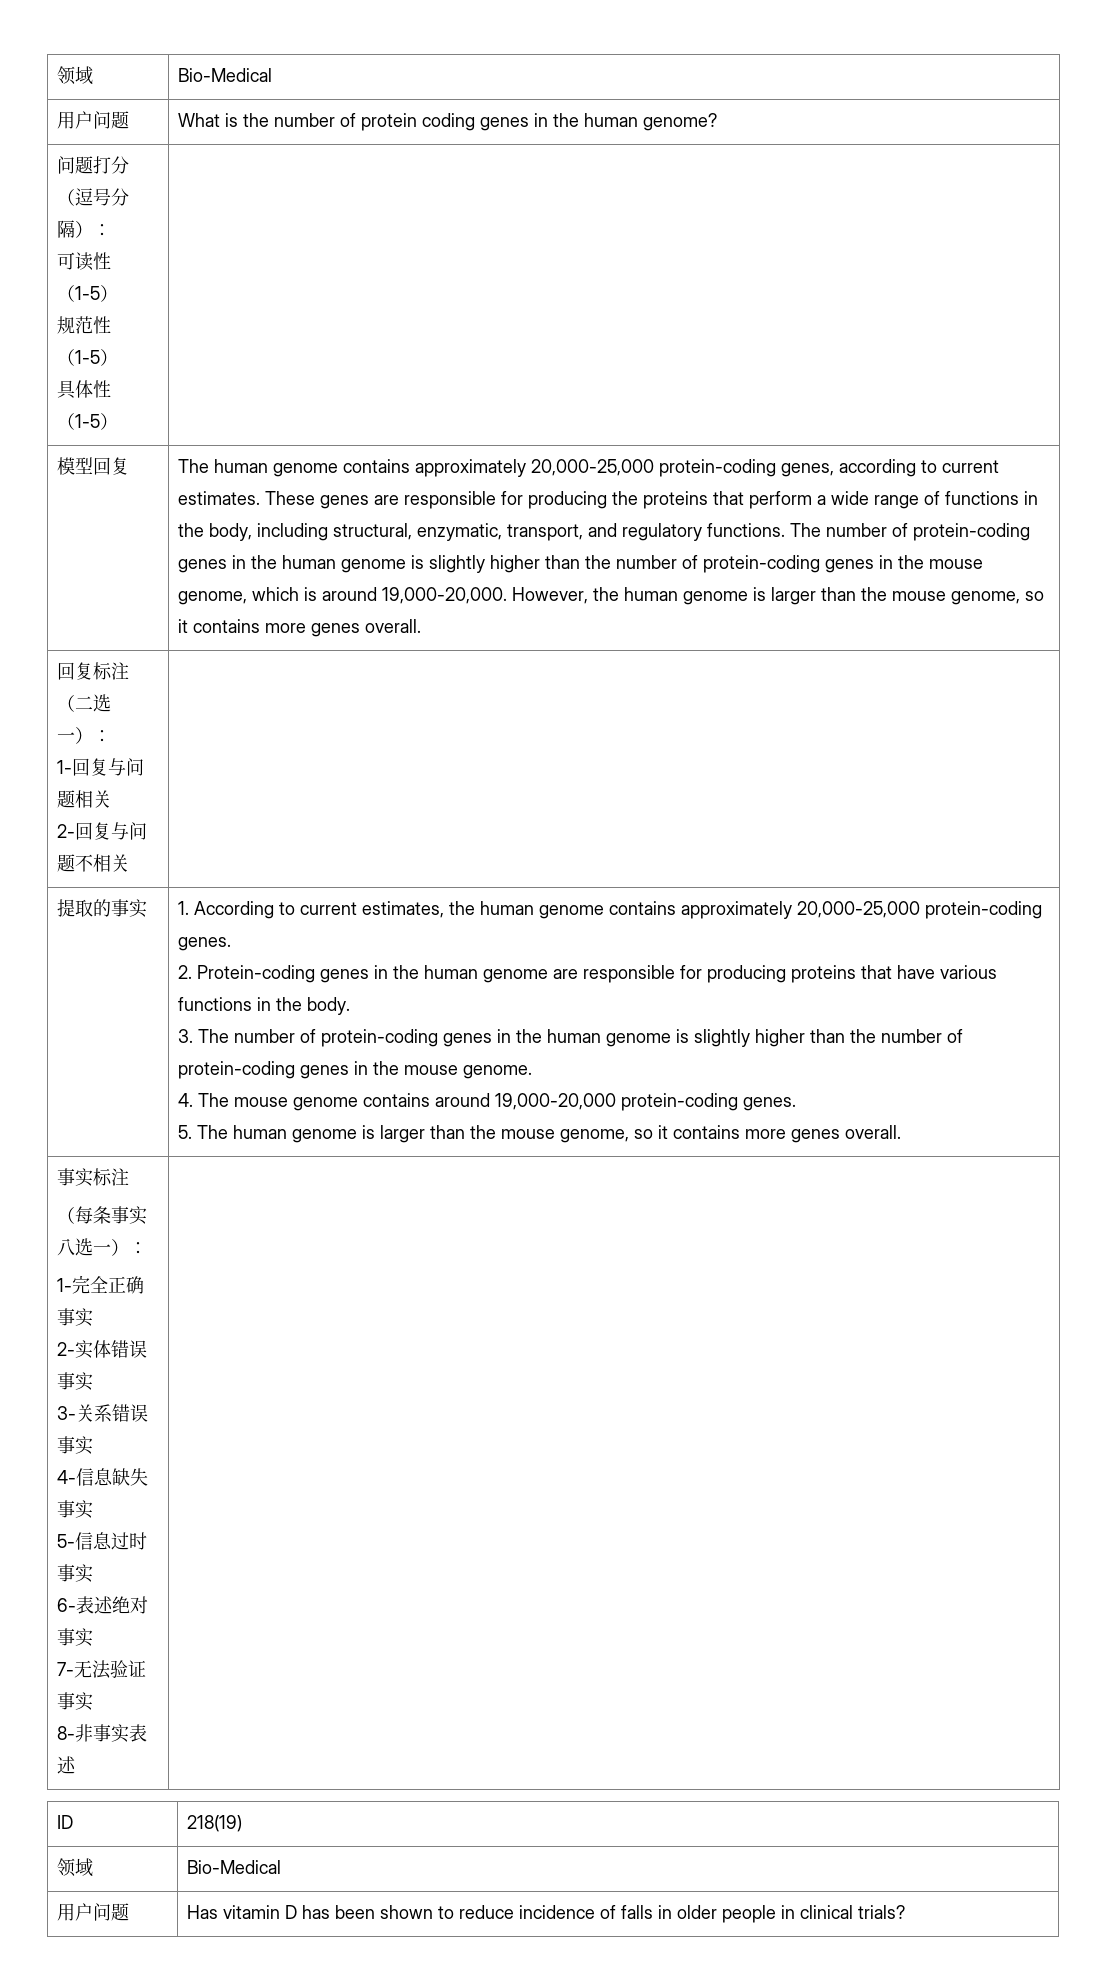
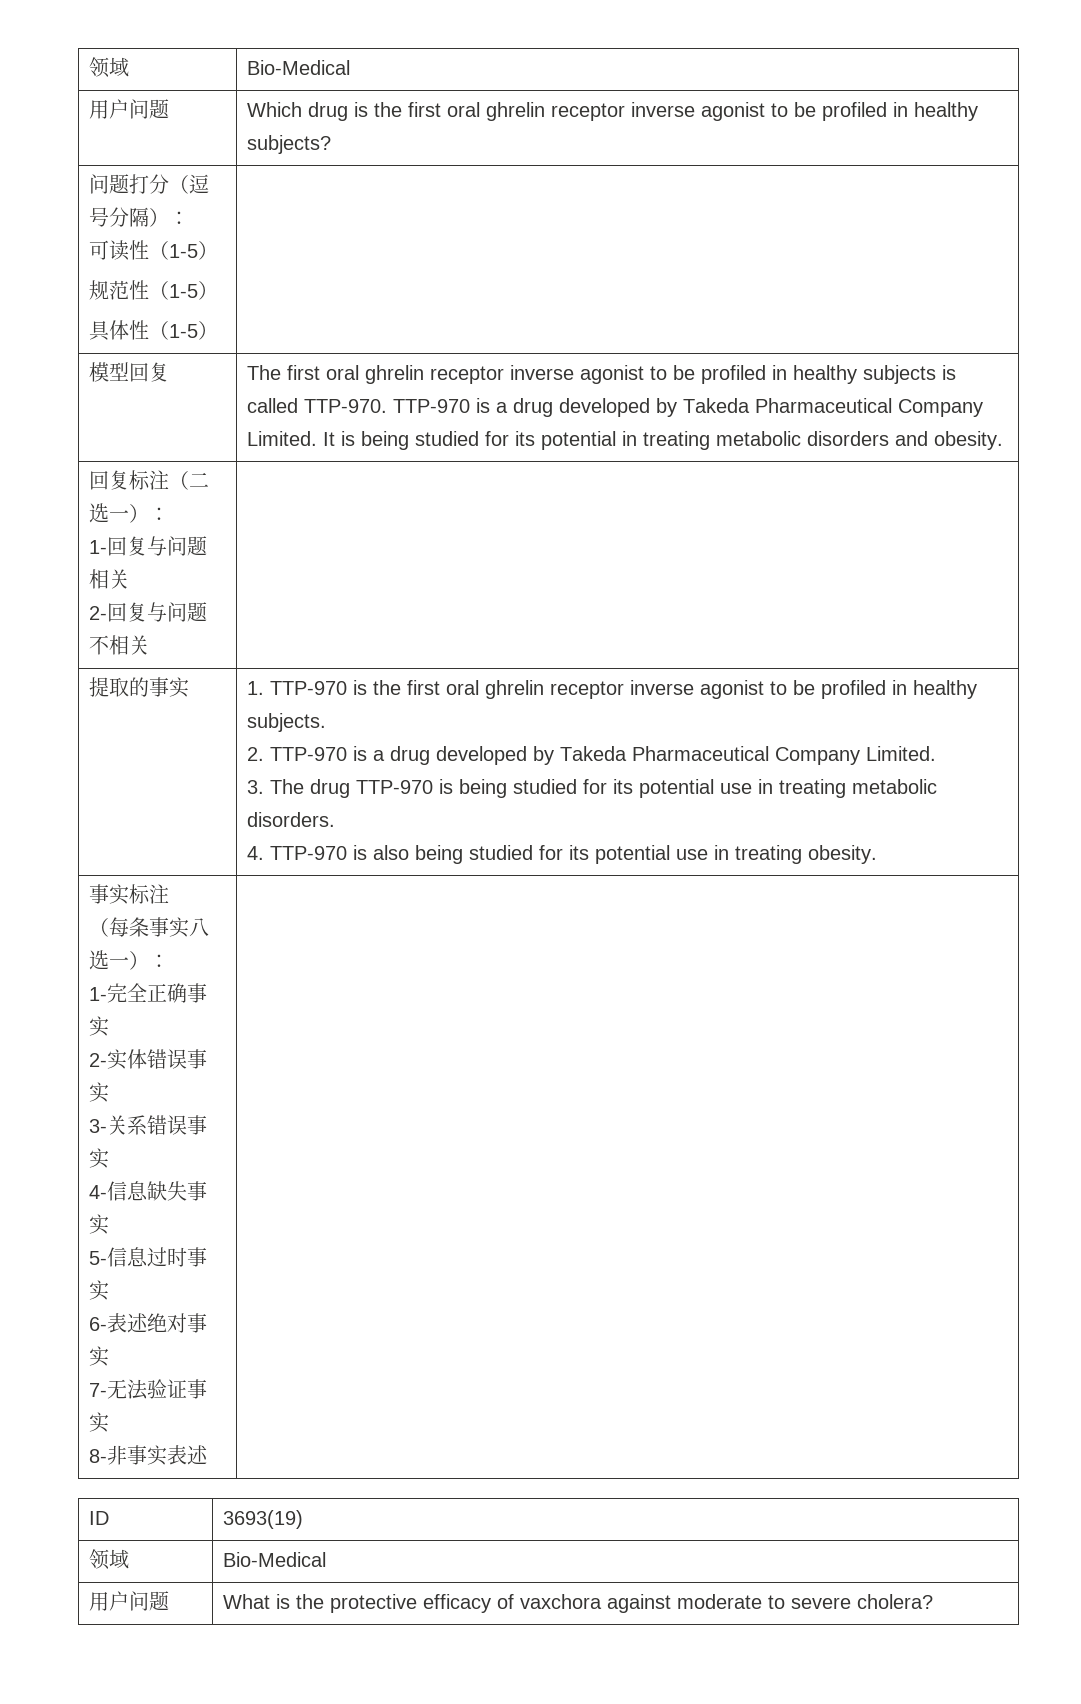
[57,66,94,85] [178,68,273,82] [57,111,130,129] [178,113,718,131] 领域 | Bio-Medical // 用户问题 | What is the number of protein coding genes in the human genome? -> [89,57,130,78] [247,60,351,75] [89,99,170,119] [247,102,979,121] [247,135,332,154] 领域 | Bio-Medical // 用户问题 | Which drug is the first oral ghrelin receptor inverse agonist to be profiled in healthy subjects?
[214,459,1000,477] [178,491,1039,509] [178,523,1031,541] [178,555,984,573] [178,587,1045,605] [178,619,422,637] human genome contains approximately 20,000-25,000 protein-coding genes, according to current estimates. These genes are responsible for producing the proteins that perform a wide range of functions in the body, including structural, enzymatic, transport, and regulatory functions. The number of protein-coding genes in the human genome is slightly higher than the number of protein-coding genes in the mouse genome, which is around 19,000-20,000. However, the human genome is larger than the mouse genome, so it contains more genes overall. -> [287,365,957,384] [247,398,984,417] [247,431,1004,450] first oral ghrelin receptor inverse agonist to be profiled in healthy subjects is called TTP-970. TTP-970 is a drug developed by Takeda Pharmaceutical Company Limited. It is being studied for its potential in treating metabolic disorders and obesity.
[194,901,1043,919] [178,937,232,951] [178,965,998,983] [178,997,351,1015] [178,1029,964,1047] [178,1061,533,1079] [178,1093,797,1111] [178,1125,902,1143] According to current estimates, the human genome contains approximately 20,000-25,000 protein-coding genes. // 2. Protein-coding genes in the human genome are responsible for producing proteins that have various functions in the body. // 3. The number of protein-coding genes in the human genome is slightly higher than the number of protein-coding genes in the mouse genome. // 4. The mouse genome contains around 19,000-20,000 protein-coding genes. // 5. The human genome is larger than the mouse genome, so it contains more genes overall. -> [270,680,978,699] [247,713,327,732] [247,746,937,765] [247,779,938,798] [247,812,336,827] [247,845,878,864] TTP-970 is the first oral ghrelin receptor inverse agonist to be profiled in healthy subjects. // 2. TTP-970 is a drug developed by Takeda Pharmaceutical Company Limited. // 3. The drug TTP-970 is being studied for its potential use in treating metabolic disorders. // 4. TTP-970 is also being studied for its potential use in treating obesity.
[187,1815,243,1832] [57,1858,94,1877] [187,1860,282,1874] [57,1903,130,1921] [187,1905,906,1923] 218(19) // 领域 | Bio-Medical // 用户问题 | Has vitamin D has been shown to reduce incidence of falls in older people in clinical trials? -> [223,1510,304,1529] [89,1549,130,1570] [223,1552,327,1567] [89,1591,170,1611] [223,1594,934,1613] 3693(19) // 领域 | Bio-Medical // 用户问题 | What is the protective efficacy of vaxchora against moderate to severe cholera?

